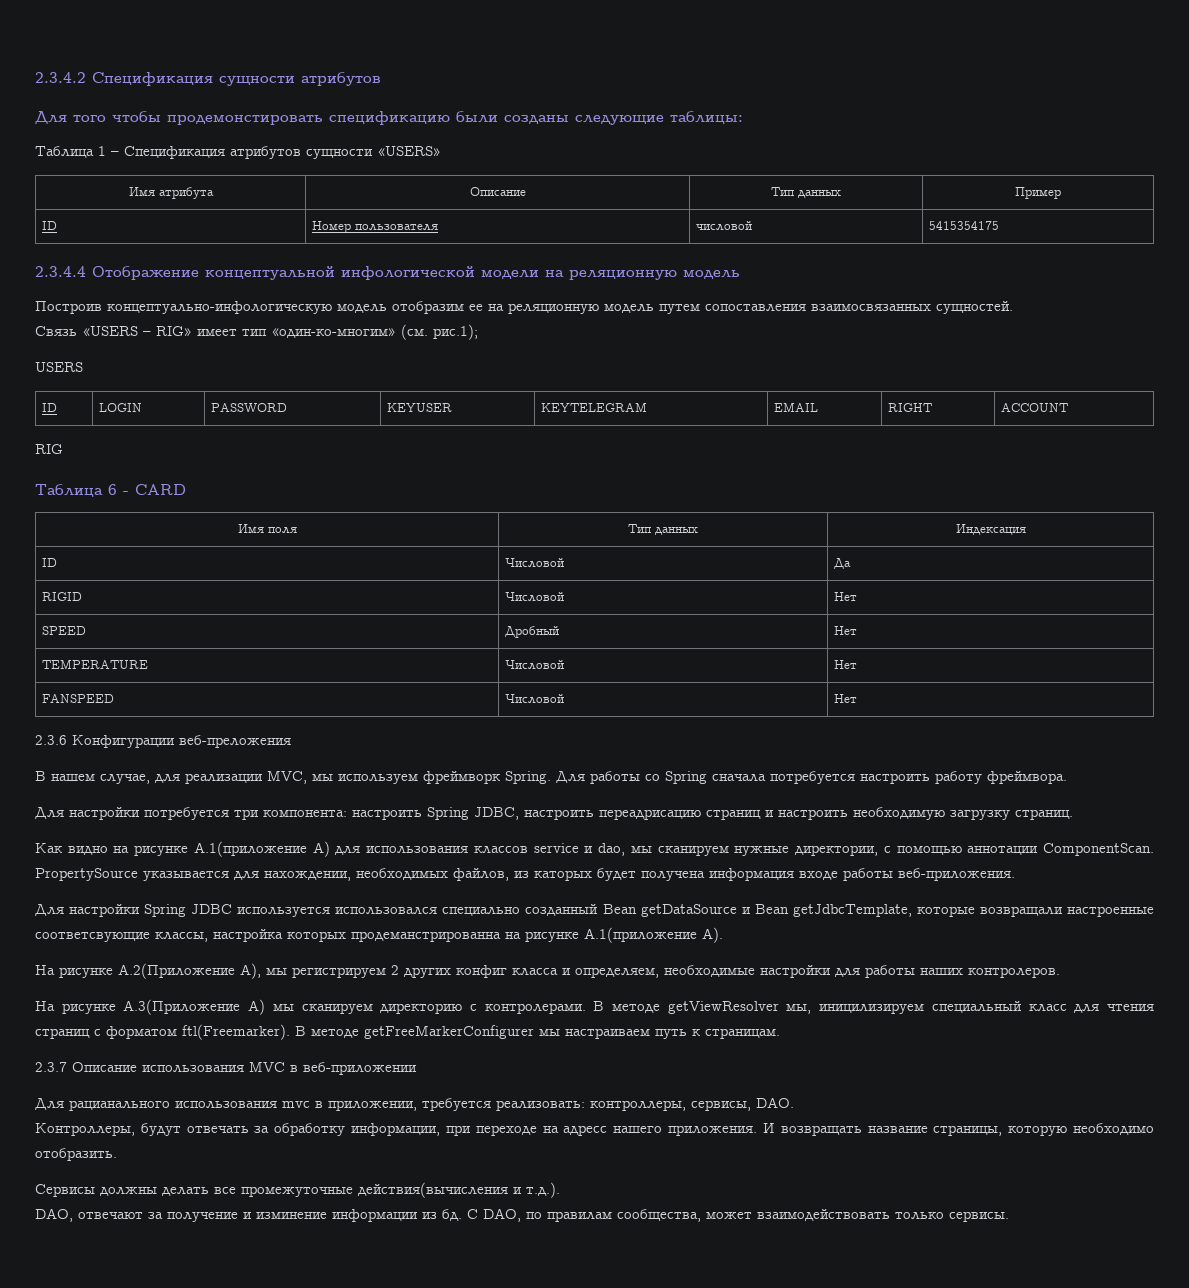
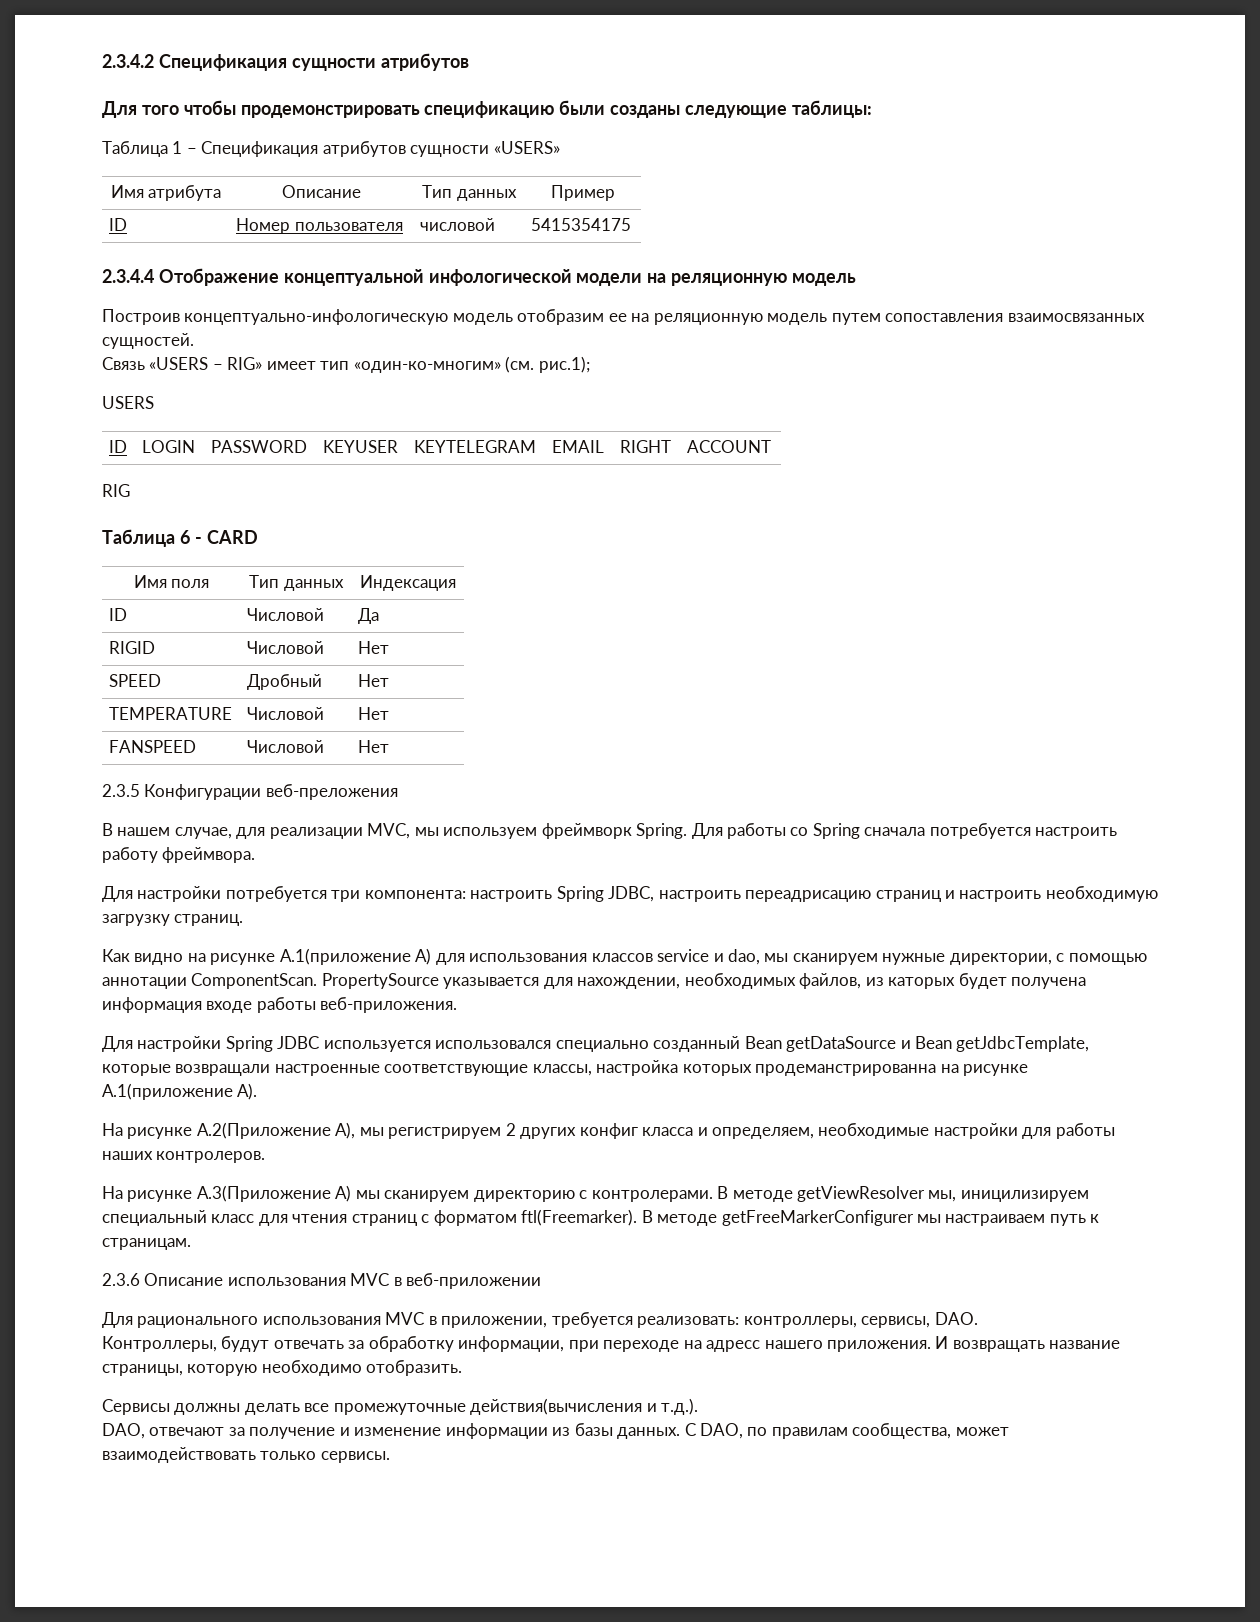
[167,115,323,125] продемонстировать -> [240,105,420,118] продемонстрировать
[35,735,67,745] 2.3.6 -> [102,784,140,797] 2.3.5
[35,932,150,942] соответсвующие -> [384,1064,529,1076] соответствующие
[35,1062,67,1072] 2.3.7 -> [102,1273,140,1286] 2.3.6
[69,1100,310,1111] рацианального использования mvc -> [137,1312,425,1328] рационального использования MVC
[256,1212,327,1219] изминение -> [354,1427,442,1436] изменение
[442,1209,462,1221] бд. -> [574,1423,681,1439] базы данных.

